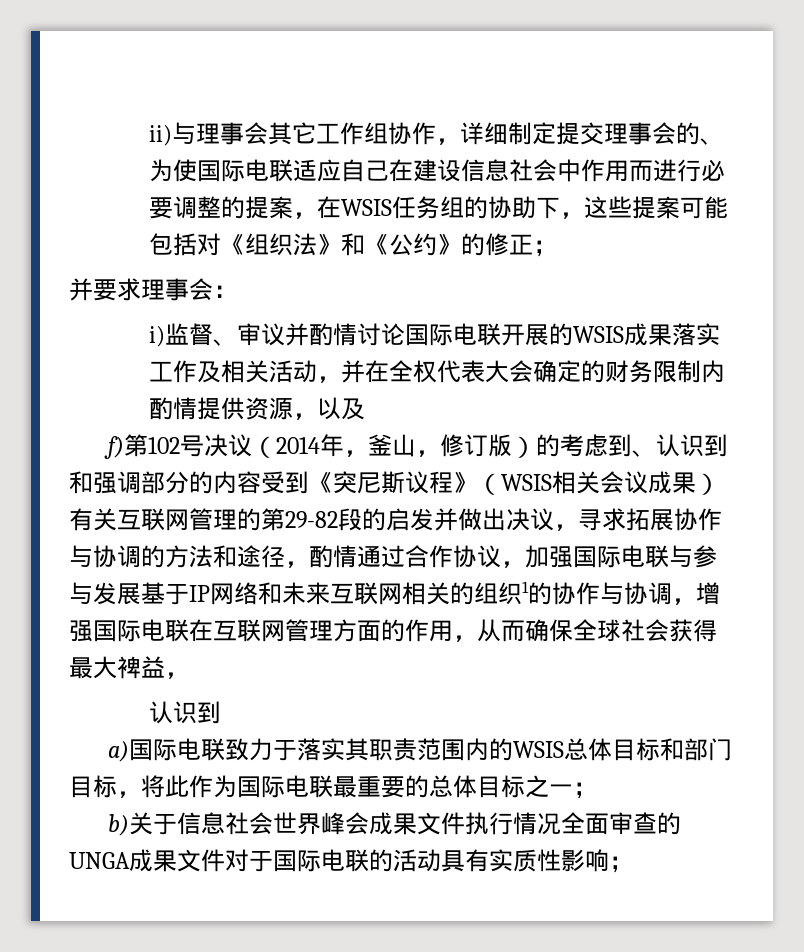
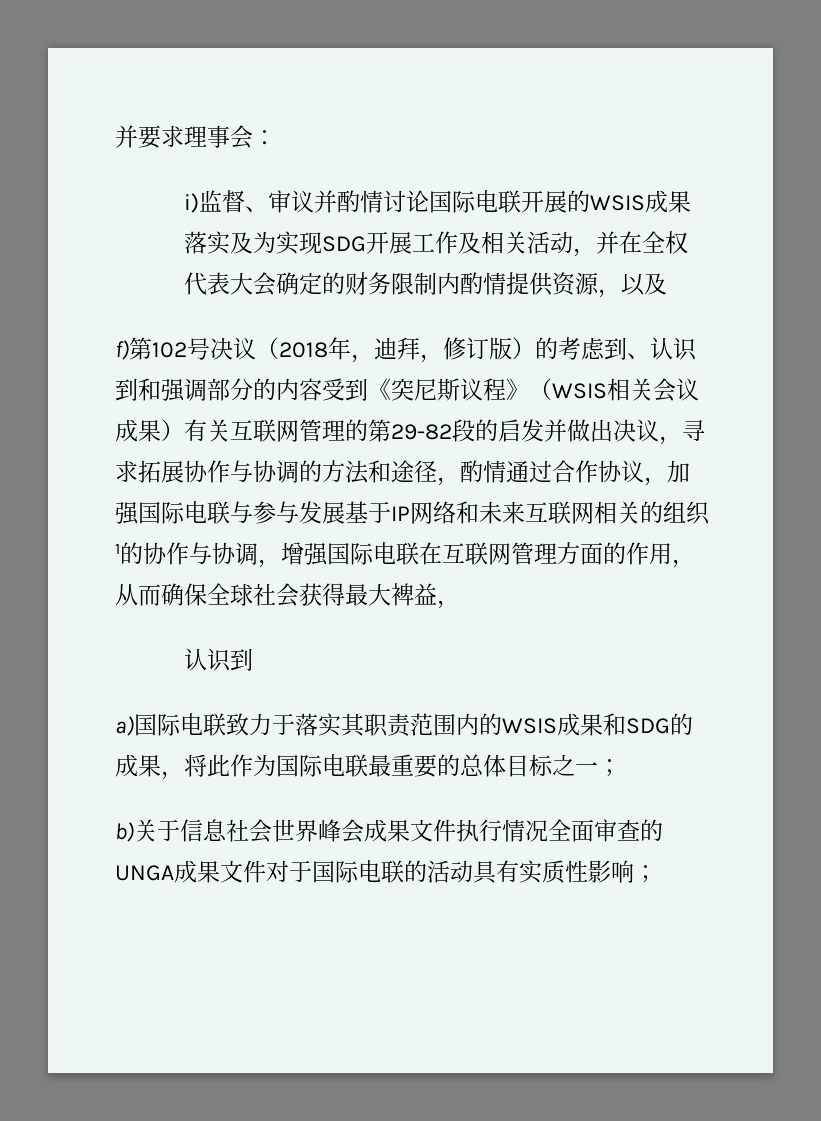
[148,122,724,146] [148,159,725,182] [148,196,728,219] [148,233,557,257] ii)与理事会其它工作组协作，详细制定提交理事会的、为使国际电联适应自己在建设信息社会中作用而进行必要调整的提案，在WSIS任务组的协助下，这些提案可能包括对《组织法》和《公约》的修正； // -> (115, 136) none
(720, 334) none -> [229,231,412,255] 及为实现SDG开展
[276,434,417,457] 2014年，釜山 -> [279,337,420,363] 2018年，迪拜
[564,738,733,761] [69,775,117,798] 总体目标和部门目标 -> [557,713,693,736] [115,754,161,777] 成果和SDG的成果

